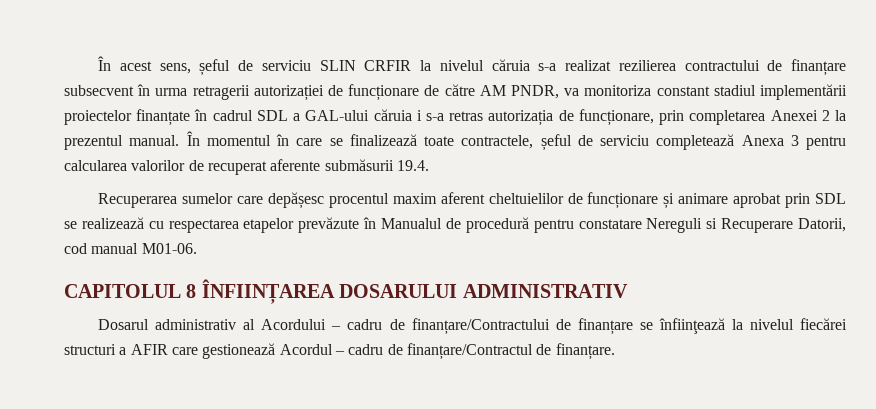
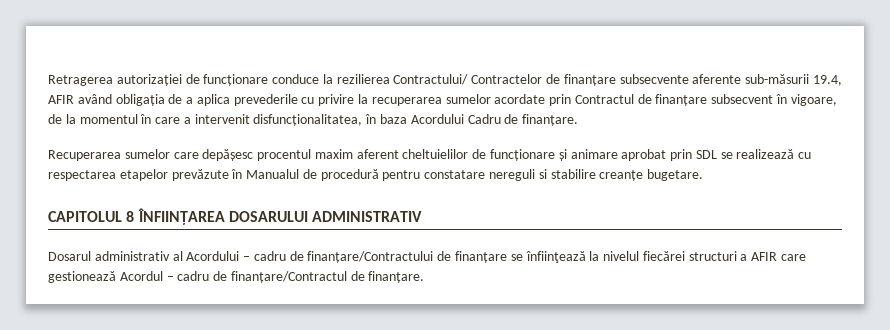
[98,56,846,76] [64,84,848,101] [64,109,846,126] [64,131,846,151] [64,159,429,175] În acest sens, șeful de serviciu SLIN CRFIR la nivelul căruia s-a realizat rezilierea contractului de finanțare subsecvent în urma retragerii autorizației de funcționare de către AM PNDR, va monitoriza constant stadiul implementării proiectelor finanțate în cadrul SDL a GAL-ului căruia i s-a retras autorizația de funcționare, prin completarea Anexei 2 la prezentul manual. În momentul în care se finalizează toate contractele, șeful de serviciu completează Anexa 3 pentru calcularea valorilor de recuperat aferente submăsurii 19.4. -> [48,74,842,86] [48,94,837,106] [48,114,579,126] Retragerea autorizației de funcționare conduce la rezilierea Contractului/ Contractelor de finanțare subsecvente aferente sub-măsurii 19.4, AFIR având obligația de a aplica prevederile cu privire la recuperarea sumelor acordate prin Contractul de finanțare subsecvent în vigoare, de la momentul în care a intervenit disfuncționalitatea, în baza Acordului Cadru de finanțare.
[646,218,847,233] [64,243,197,254] Nereguli si Recuperare Datorii, cod manual M01-06. -> [489,169,704,181] nereguli si stabilire creanțe bugetare.

